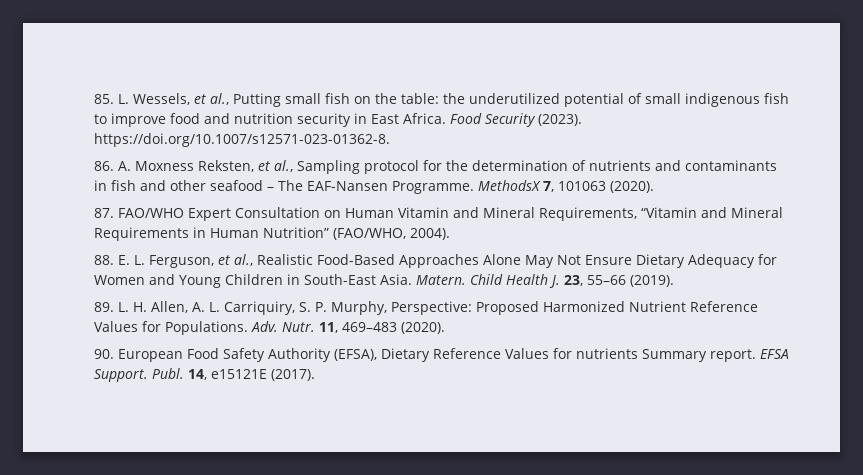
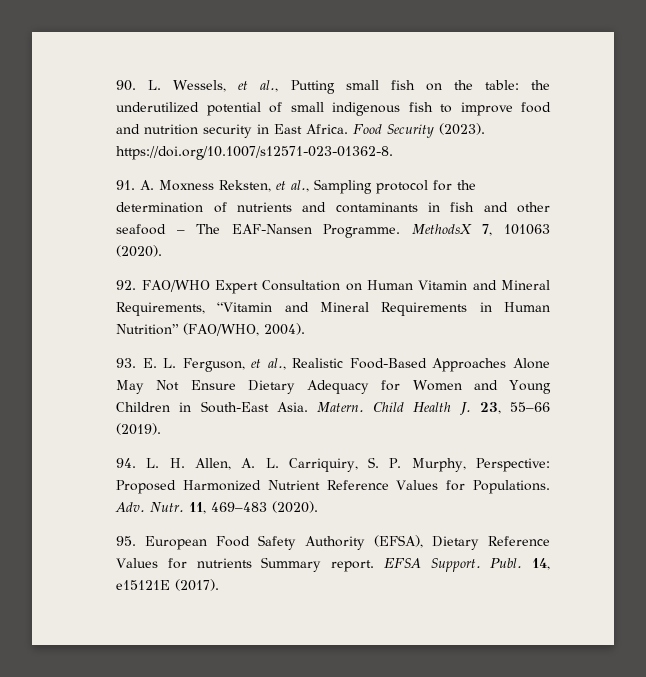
[94,94,115,104] 85. -> [116,80,137,91] 90.
[94,161,115,171] 86. -> [116,180,136,190] 91.
[94,208,115,218] 87. -> [116,280,137,290] 92.
[94,255,115,265] 88. -> [116,358,137,368] 93.
[94,302,115,312] 89. -> [116,458,137,468] 94.
[94,349,115,359] 90. -> [116,536,137,546] 95.

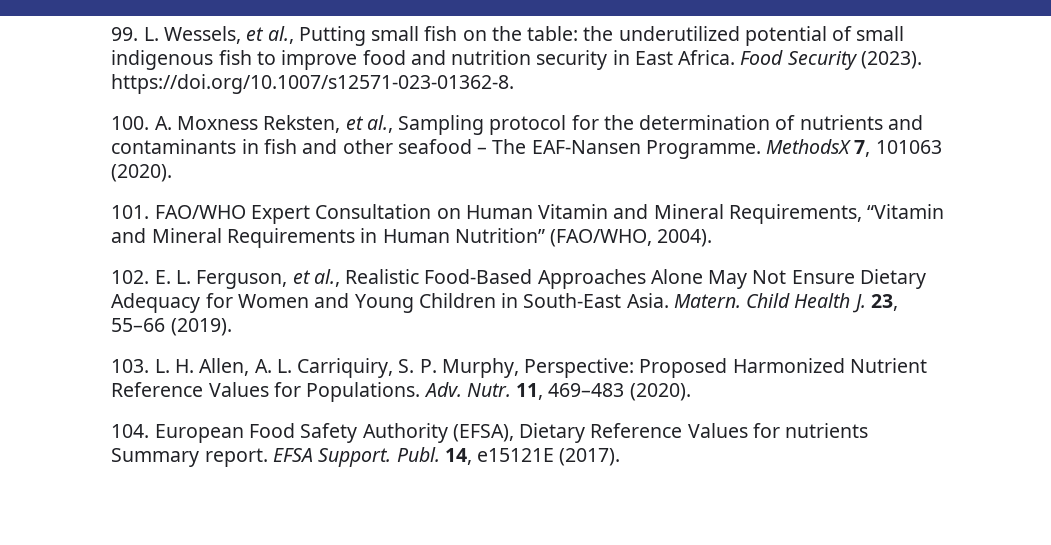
[116,80,137,91] 90. -> [111,27,139,41] 99.
[116,180,136,190] 91. -> [111,116,150,130] 100.
[116,280,137,290] 92. -> [111,205,150,219] 101.
[116,358,137,368] 93. -> [111,270,150,284] 102.
[116,458,137,468] 94. -> [111,359,150,373] 103.
[116,536,137,546] 95. -> [111,424,150,438] 104.

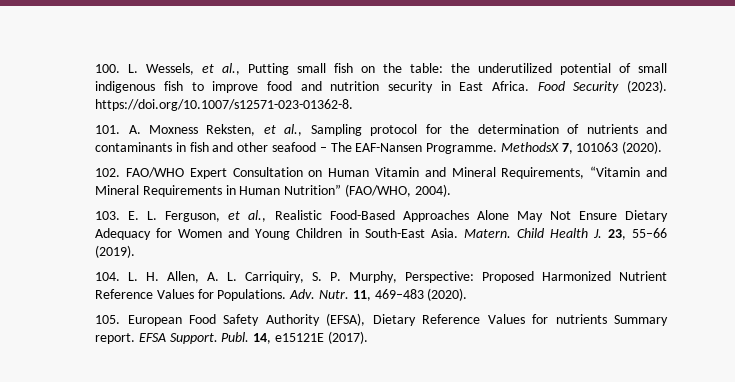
[111,27,139,41] 99. -> [95,64,121,73] 100.
[111,116,150,130] 100. -> [95,125,121,134] 101.
[111,205,150,219] 101. -> [95,168,121,177] 102.
[111,270,150,284] 102. -> [95,211,121,220] 103.
[111,359,150,373] 103. -> [95,272,121,281] 104.
[111,424,150,438] 104. -> [95,315,121,324] 105.

